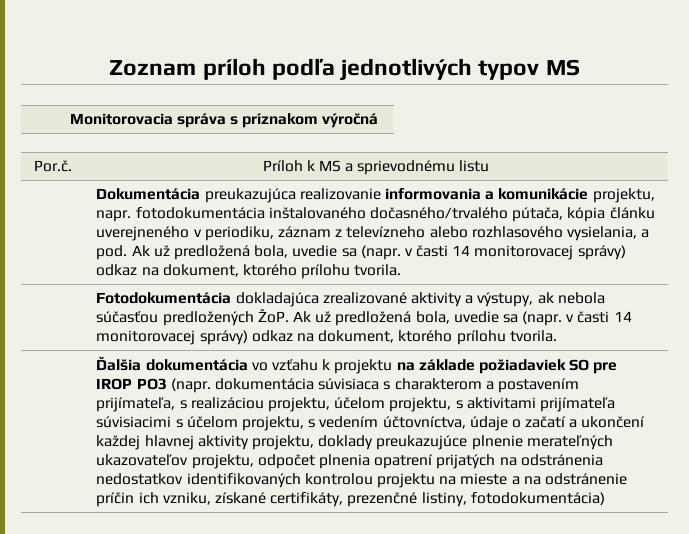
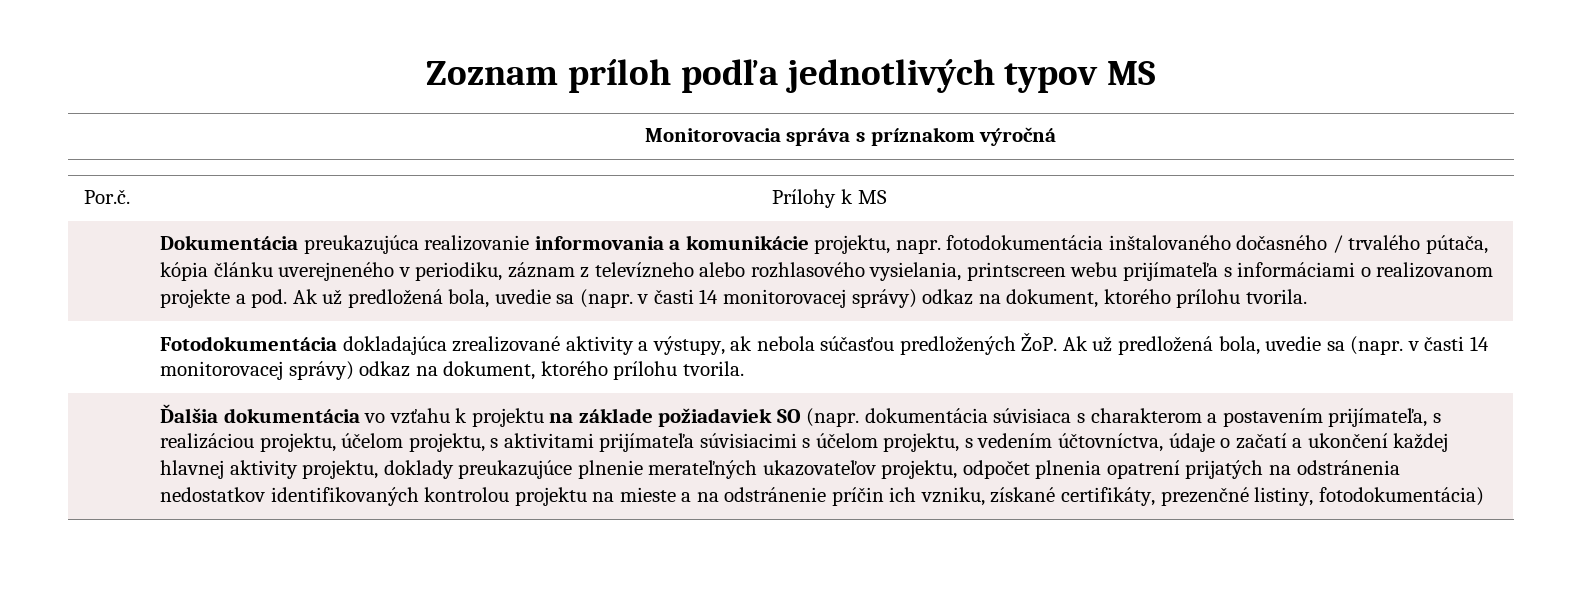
[262,160,303,172] Príloh -> [772,189,837,208] Prílohy
[345,160,490,175] a sprievodnému listu -> (887, 197) none
[370,207,509,219] dočasného/trvalého -> [1236,235,1421,253] dočasného / trvalého
(637, 233) none -> [966,262,1494,281] [160,289,231,308] printscreen webu prijímateľa s informáciami o realizovanom projekte
[593,362,618,374] [96,378,167,390] pre IROP PO3 -> (801, 416) none

